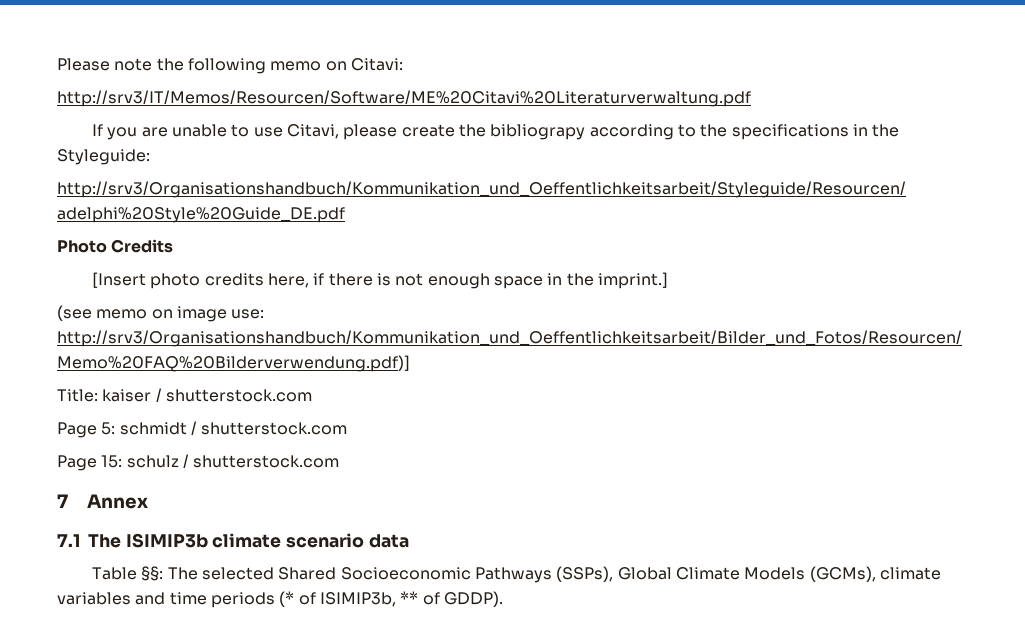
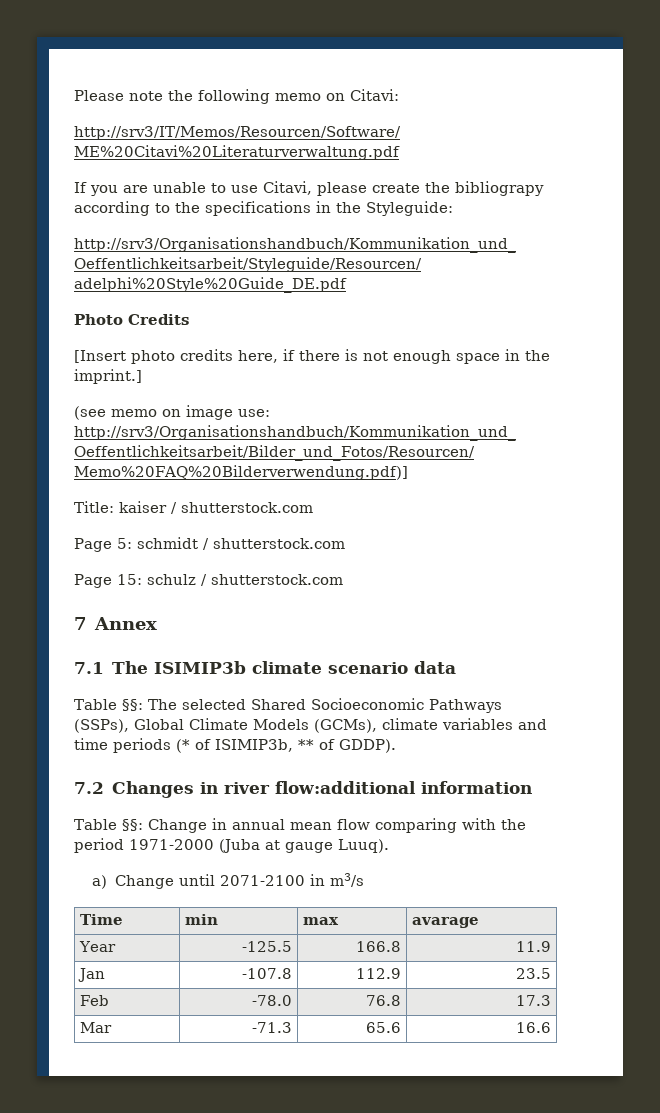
(503, 599) none -> [74,781,532,798] [74,818,526,833] [74,838,389,853] [92,873,364,889] [80,914,124,925] [185,914,219,925] [303,917,340,925] [412,917,480,928] [79,941,117,952] [241,941,292,952] [355,941,401,952] [515,941,551,952] [78,968,106,982] [241,968,292,979] [355,968,401,979] [515,968,551,979] [80,995,110,1006] [251,995,292,1006] [365,995,401,1006] [515,995,551,1006] [80,1022,113,1033] [251,1022,292,1033] [365,1022,401,1033] [515,1022,551,1033] // 7.2 Changes in river flow:additional information // Table §§: Change in annual mean flow comparing with the period 1971-2000 (Juba at gauge Luuq). // a) Change until 2071-2100 in m3/s // Time | min | max | avarage // Year | -125.5 | 166.8 | 11.9 // Jan | -107.8 | 112.9 | 23.5 // Feb | -78.0 | 76.8 | 17.3 // Mar | -71.3 | 65.6 | 16.6

